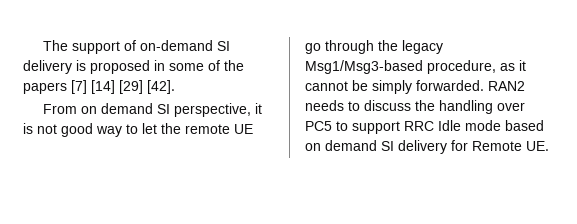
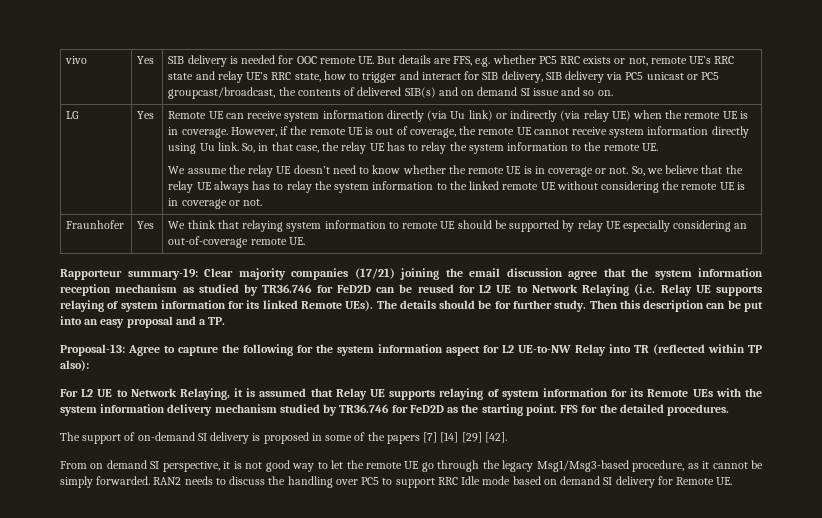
(42, 45) none -> [65,56,88,64] [137,56,155,64] [168,55,735,67] [168,71,720,83] [168,87,613,99] [66,111,80,119] [137,111,155,119] [168,110,748,122] [168,126,749,138] [168,142,658,154] [168,165,743,177] [168,181,745,193] [168,198,263,209] [66,220,125,229] [137,221,155,229] [168,220,748,232] [168,236,305,248] [60,268,763,280] [60,284,762,296] [60,300,764,312] [60,316,226,328] [60,344,762,356] [60,360,89,371] [60,388,762,400] [60,404,730,416] vivo | Yes | SIB delivery is needed for OOC remote UE. But details are FFS, e.g. whether PC5 RRC exists or not, remote UE’s RRC state and relay UE’s RRC state, how to trigger and interact for SIB delivery, SIB delivery via PC5 unicast or PC5 groupcast/broadcast, the contents of delivered SIB(s) and on demand SI issue and so on. // LG | Yes | Remote UE can receive system information directly (via Uu link) or indirectly (via relay UE) when the remote UE is in coverage. However, if the remote UE is out of coverage, the remote UE cannot receive system information directly using Uu link. So, in that case, the relay UE has to relay the system information to the remote UE. // We assume the relay UE doesn’t need to know whether the remote UE is in coverage or not. So, we believe that the relay UE always has to relay the system information to the linked remote UE without considering the remote UE is in coverage or not. // Fraunhofer | Yes | We think that relaying system information to remote UE should be supported by relay UE especially considering an out-of-coverage remote UE. // Rapporteur summary-19: Clear majority companies (17/21) joining the email discussion agree that the system information reception mechanism as studied by TR36.746 for FeD2D can be reused for L2 UE to Network Relaying (i.e. Relay UE supports relaying of system information for its linked Remote UEs). The details should be for further study. Then this description can be put into an easy proposal and a TP. // Proposal-13: Agree to capture the following for the system information aspect for L2 UE-to-NW Relay into TR (reflected within TP also): // For L2 UE to Network Relaying, it is assumed that Relay UE supports relaying of system information for its Remote UEs with the system information delivery mechanism studied by TR36.746 for FeD2D as the starting point. FFS for the detailed procedures. //

